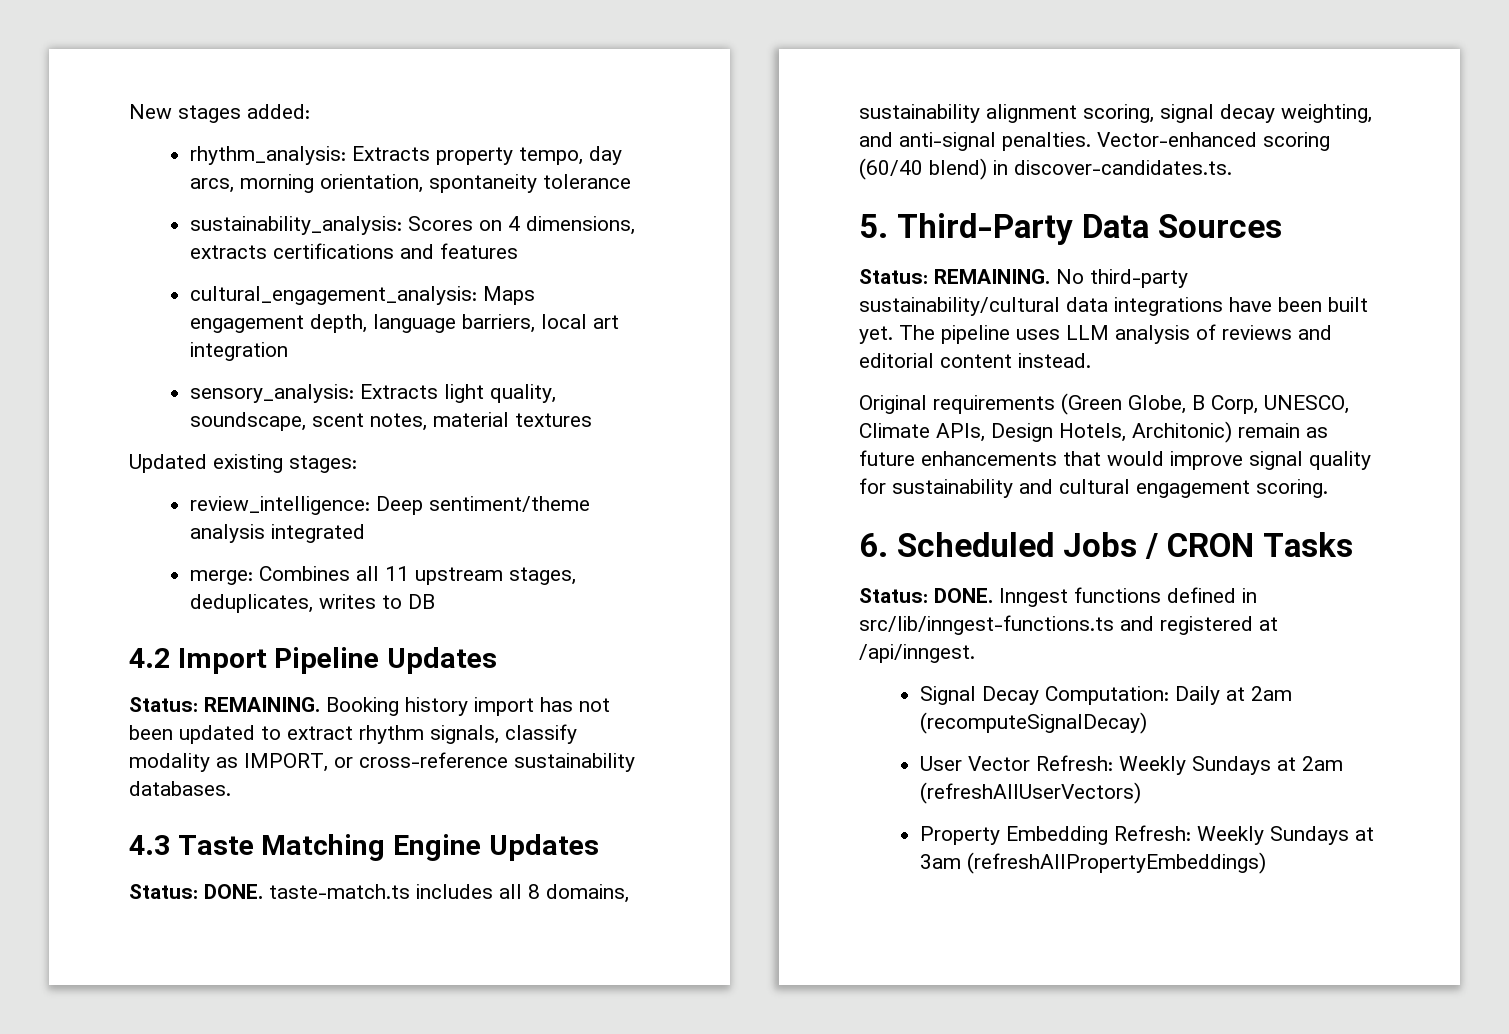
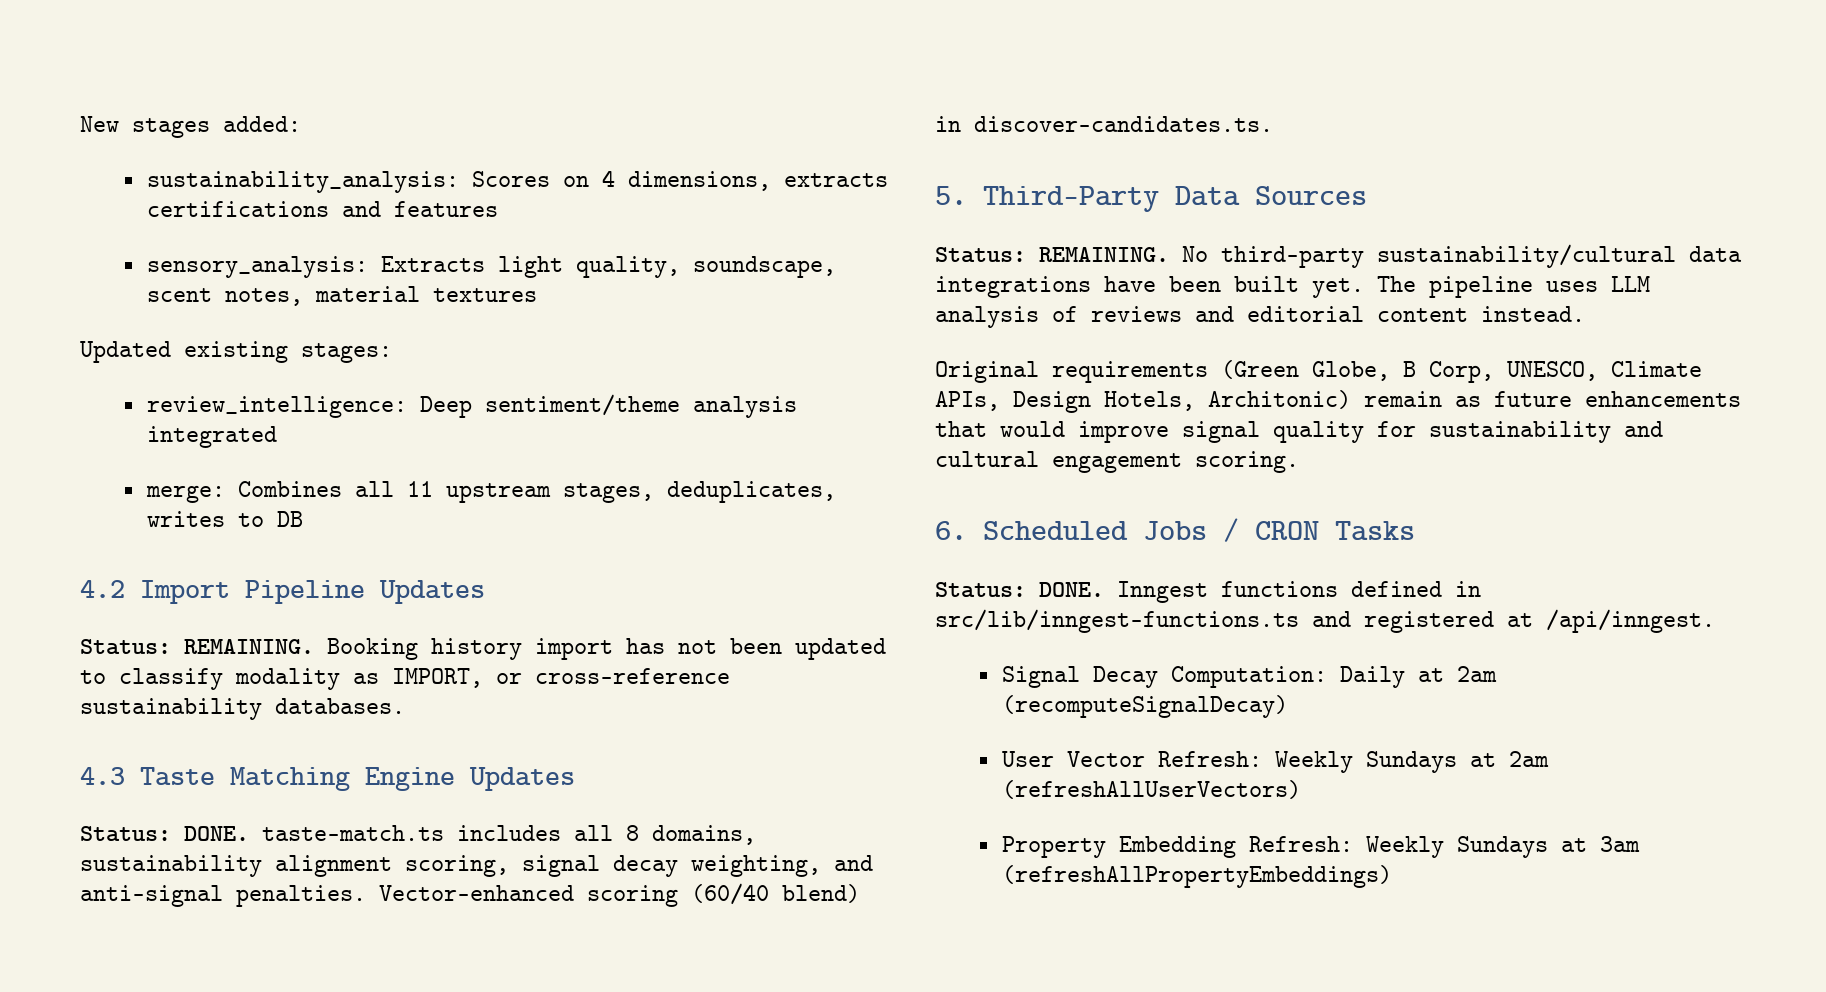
[190,146,623,165] [190,174,632,193] // rhythm_analysis: Extracts property tempo, day arcs, morning orientation, spontaneity tolerance -> (301, 124) none
[190,286,536,305] [190,314,620,333] [190,342,289,361] // cultural_engagement_analysis: Maps engagement depth, language barriers, local art integration -> (498, 209) none
[287,725,499,744] extract rhythm signals, -> (106, 677) none

